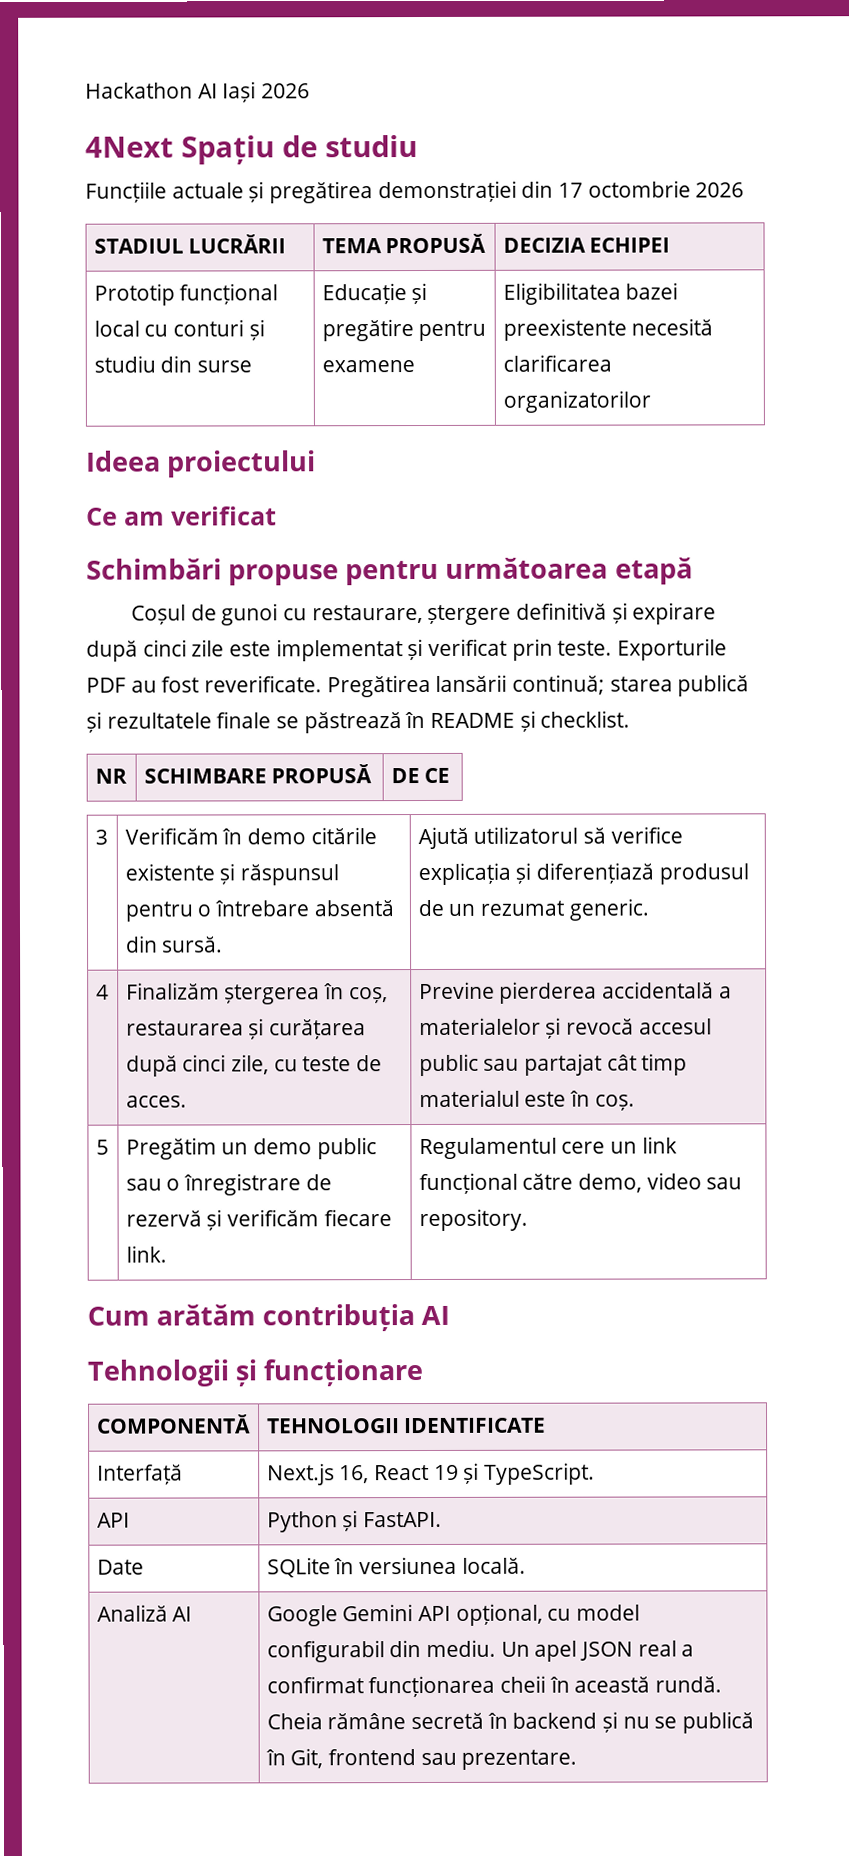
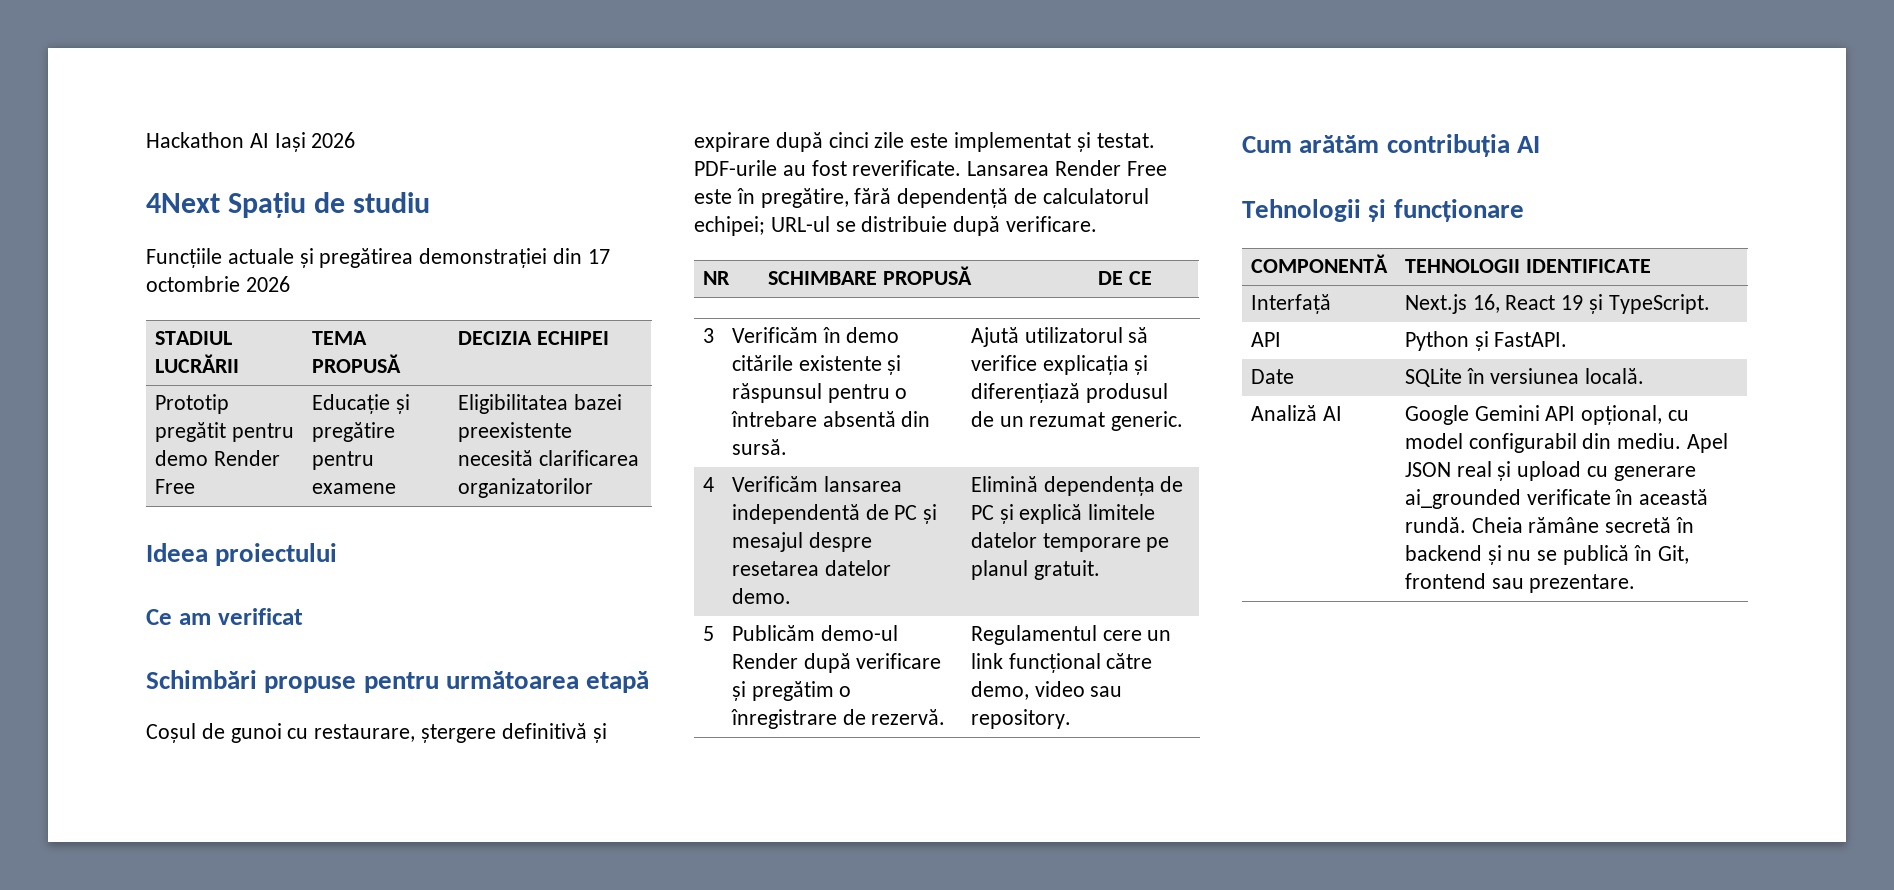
[179,283,279,305] [93,319,265,341] [93,355,253,373] funcțional local cu conturi și studiu din surse -> [154,422,294,442] [154,450,280,466] [154,479,195,494] pregătit pentru demo Render Free
[428,638,728,661] [86,674,750,698] [86,710,631,734] verificat prin teste. Exporturile PDF au fost reverificate. Pregătirea lansării continuă; starea publică și rezultatele finale se păstrează în README și checklist. -> [1096,133,1155,148] [694,160,1167,176] [694,188,1149,208] [694,216,1098,236] testat. PDF-urile au fost reverificate. Lansarea Render Free este în pregătire, fără dependență de calculatorul echipei; URL-ul se distribuie după verificare.
[125,982,388,1005] [125,1018,367,1040] [125,1054,383,1077] [125,1095,187,1108] [418,981,732,1004] [418,1017,712,1039] [418,1053,688,1077] [418,1089,635,1111] [95,1139,109,1155] [125,1137,377,1160] [125,1173,332,1196] [125,1209,392,1231] [125,1245,167,1263] Finalizăm ștergerea în coș, restaurarea și curățarea după cinci zile, cu teste de acces. | Previne pierderea accidentală a materialelor și revocă accesul public sau partajat cât timp materialul este în coș. // 5 | Pregătim un demo public sau o înregistrare de rezervă și verificăm fiecare link. -> [731,476,902,492] [731,504,938,524] [731,532,872,552] [731,560,891,576] [731,588,791,604] [970,476,1184,496] [970,504,1156,524] [970,532,1170,552] [970,560,1100,580] [702,626,714,641] [731,625,898,641] [731,653,942,673] [731,681,852,701] [730,709,946,729] Verificăm lansarea independentă de PC și mesajul despre resetarea datelor demo. | Elimină dependența de PC și explică limitele datelor temporare pe planul gratuit. // 5 | Publicăm demo-ul Render după verificare și pregătim o înregistrare de rezervă.
[500,1640,695,1662] [266,1675,547,1698] Un apel JSON real a confirmat funcționarea cheii -> [1687,433,1729,453] [1404,461,1696,481] [1404,489,1611,509] Apel JSON real și upload cu generare ai_grounded verificate

